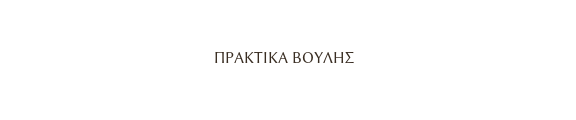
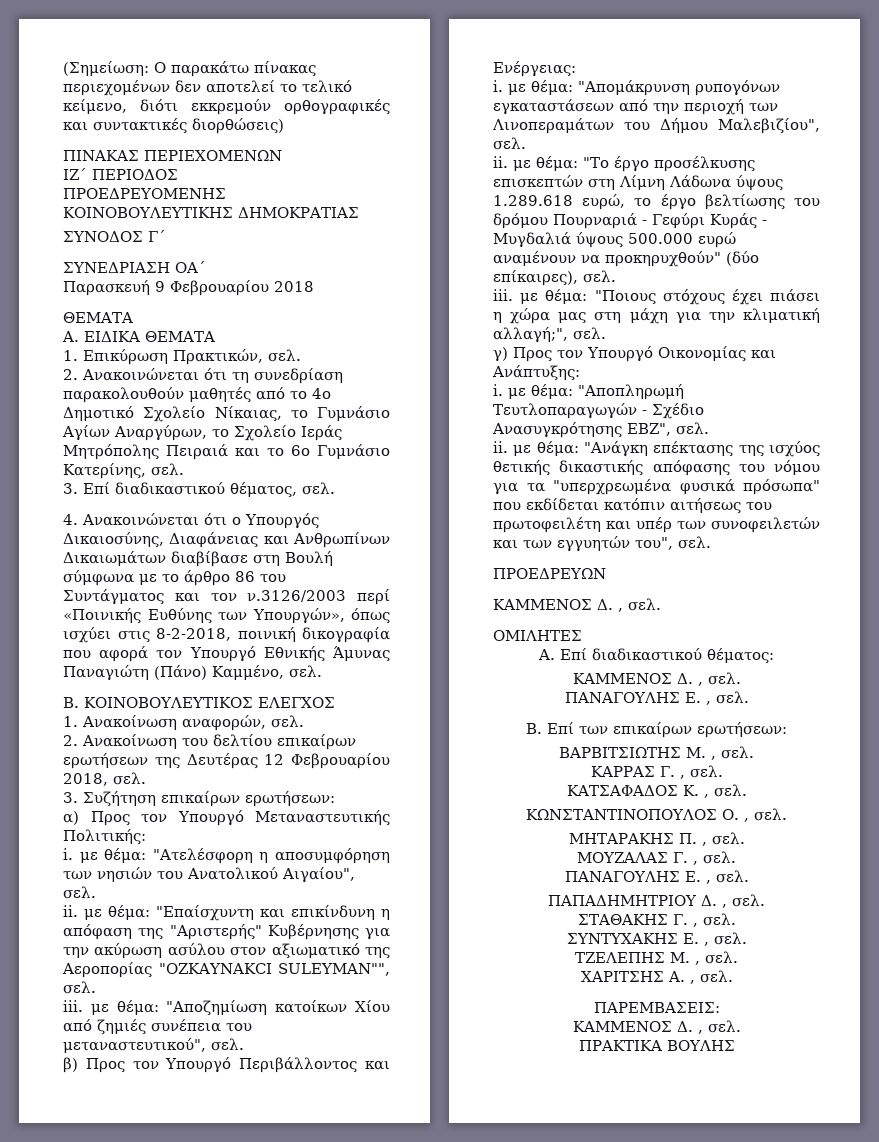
(213, 57) none -> [63,61,316,77] [63,80,352,96] [63,99,390,115] [63,118,284,134] [63,150,282,161] [63,168,178,180] [63,188,226,199] [63,207,359,218] [63,230,166,242] [63,261,206,273] [63,280,314,296] [63,312,133,323] [62,331,215,342] [63,349,301,365] [63,368,343,384] [63,387,331,403] [63,406,390,422] [62,425,342,441] [63,444,390,460] [63,463,184,479] [63,482,335,498] [63,513,319,529] [63,532,390,548] [63,551,333,567] [63,570,286,586] [63,589,390,605] [63,608,390,624] [63,627,390,643] [63,646,390,662] [63,665,322,681] [63,697,335,708] [63,715,304,731] [63,734,356,750] [63,753,390,769] [63,772,146,786] [63,791,335,807] [63,810,390,826] [63,829,146,845] [63,848,390,864] [63,867,355,883] [63,886,96,899] [63,905,390,921] [63,924,390,940] [63,943,390,959] [62,962,390,978] [63,981,96,994] [63,1000,390,1016] [63,1019,252,1035] [63,1038,244,1053] [63,1057,390,1073] [493,61,576,77] [493,80,780,96] [493,99,778,115] [492,118,820,134] [493,137,526,150] [493,156,755,172] [493,175,783,191] [493,194,820,210] [493,213,767,229] [493,232,736,248] [493,251,759,267] [493,270,616,286] [493,289,820,305] [493,308,820,324] [493,327,606,343] [493,346,776,362] [492,365,580,381] [493,384,684,400] [493,403,704,419] [492,422,709,438] [493,441,820,457] [493,460,820,476] [493,479,820,495] [493,498,772,514] [493,517,820,533] [493,536,711,552] [493,568,606,579] [493,598,661,612] [493,630,582,641] [538,648,774,664] [572,672,741,686] [564,691,749,705] [526,722,787,738] [559,746,754,760] [590,765,723,779] [566,784,747,798] [526,808,787,822] [568,832,745,846] [577,851,736,865] [564,870,749,884] [548,894,765,908] [577,913,736,927] [566,932,747,946] [575,951,738,965] [580,970,733,984] [593,1002,720,1013] [572,1020,741,1034] (Σημείωση: Ο παρακάτω πίνακας περιεχομένων δεν αποτελεί το τελικό κείμενο, διότι εκκρεμούν ορθογραφικές και συντακτικές διορθώσεις) // ΠΙΝΑΚΑΣ ΠΕΡΙΕΧΟΜΕΝΩΝ // ΙΖ΄ ΠΕΡΙΟΔΟΣ // ΠΡΟΕΔΡΕΥΟΜΕΝΗΣ ΚΟΙΝΟΒΟΥΛΕΥΤΙΚΗΣ ΔΗΜΟΚΡΑΤΙΑΣ // ΣΥΝΟΔΟΣ Γ΄ // ΣΥΝΕΔΡΙΑΣΗ ΟΑ΄ // Παρασκευή 9 Φεβρουαρίου 2018 // ΘΕΜΑΤΑ // Α. ΕΙΔΙΚΑ ΘΕΜΑΤΑ // 1. Επικύρωση Πρακτικών, σελ. // 2. Ανακοινώνεται ότι τη συνεδρίαση παρακολουθούν μαθητές από το 4ο Δημοτικό Σχολείο Νίκαιας, το Γυμνάσιο Αγίων Αναργύρων, το Σχολείο Ιεράς Μητρόπολης Πειραιά και το 6ο Γυμνάσιο Κατερίνης, σελ. // 3. Επί διαδικαστικού θέματος, σελ. // 4. Ανακοινώνεται ότι ο Υπουργός Δικαιοσύνης, Διαφάνειας και Ανθρωπίνων Δικαιωμάτων διαβίβασε στη Βουλή σύμφωνα με το άρθρο 86 του Συντάγματος και τον ν.3126/2003 περί «Ποινικής Ευθύνης των Υπουργών», όπως ισχύει στις 8-2-2018, ποινική δικογραφία που αφορά τον Υπουργό Εθνικής Άμυνας Παναγιώτη (Πάνο) Καμμένο, σελ. // Β. ΚΟΙΝΟΒΟΥΛΕΥΤΙΚΟΣ ΕΛΕΓΧΟΣ // 1. Ανακοίνωση αναφορών, σελ. // 2. Ανακοίνωση του δελτίου επικαίρων ερωτήσεων της Δευτέρας 12 Φεβρουαρίου 2018, σελ. // 3. Συζήτηση επικαίρων ερωτήσεων: // α) Προς τον Υπουργό Μεταναστευτικής Πολιτικής: // i. με θέμα: "Ατελέσφορη η αποσυμφόρηση των νησιών του Ανατολικού Αιγαίου", σελ. // ii. με θέμα: "Επαίσχυντη και επικίνδυνη η απόφαση της "Αριστερής" Κυβέρνησης για την ακύρωση ασύλου στον αξιωματικό της Αεροπορίας "OZKAYNAKCI SULEYMAN"", σελ. // iii. με θέμα: "Αποζημίωση κατοίκων Χίου από ζημιές συνέπεια του μεταναστευτικού", σελ. // β) Προς τον Υπουργό Περιβάλλοντος και Ενέργειας: // i. με θέμα: "Απομάκρυνση ρυπογόνων εγκαταστάσεων από την περιοχή των Λινοπεραμάτων του Δήμου Μαλεβιζίου", σελ. // ii. με θέμα: "Το έργο προσέλκυσης επισκεπτών στη Λίμνη Λάδωνα ύψους 1.289.618 ευρώ, το έργο βελτίωσης του δρόμου Πουρναριά - Γεφύρι Κυράς - Μυγδαλιά ύψους 500.000 ευρώ αναμένουν να προκηρυχθούν" (δύο επίκαιρες), σελ. // iii. με θέμα: "Ποιους στόχους έχει πιάσει η χώρα μας στη μάχη για την κλιματική αλλαγή;", σελ. // γ) Προς τον Υπουργό Οικονομίας και Ανάπτυξης: // i. με θέμα: "Αποπληρωμή Τευτλοπαραγωγών - Σχέδιο Ανασυγκρότησης ΕΒΖ", σελ. // ii. με θέμα: "Ανάγκη επέκτασης της ισχύος θετικής δικαστικής απόφασης του νόμου για τα "υπερχρεωμένα φυσικά πρόσωπα" που εκδίδεται κατόπιν αιτήσεως του πρωτοφειλέτη και υπέρ των συνοφειλετών και των εγγυητών του", σελ. // ΠΡΟΕΔΡΕΥΩΝ // ΚΑΜΜΕΝΟΣ Δ. , σελ. // ΟΜΙΛΗΤΕΣ // Α. Επί διαδικαστικού θέματος: // ΚΑΜΜΕΝΟΣ Δ. , σελ. // ΠΑΝΑΓΟΥΛΗΣ Ε. , σελ. // Β. Επί των επικαίρων ερωτήσεων: // ΒΑΡΒΙΤΣΙΩΤΗΣ Μ. , σελ. // ΚΑΡΡΑΣ Γ. , σελ. // ΚΑΤΣΑΦΑΔΟΣ Κ. , σελ. // ΚΩΝΣΤΑΝΤΙΝΟΠΟΥΛΟΣ Ο. , σελ. // ΜΗΤΑΡΑΚΗΣ Π. , σελ. // ΜΟΥΖΑΛΑΣ Γ. , σελ. // ΠΑΝΑΓΟΥΛΗΣ Ε. , σελ. // ΠΑΠΑΔΗΜΗΤΡΙΟΥ Δ. , σελ. // ΣΤΑΘΑΚΗΣ Γ. , σελ. // ΣΥΝΤΥΧΑΚΗΣ Ε. , σελ. // ΤΖΕΛΕΠΗΣ Μ. , σελ. // ΧΑΡΙΤΣΗΣ Α. , σελ. // ΠΑΡΕΜΒΑΣΕΙΣ: // ΚΑΜΜΕΝΟΣ Δ. , σελ. //

